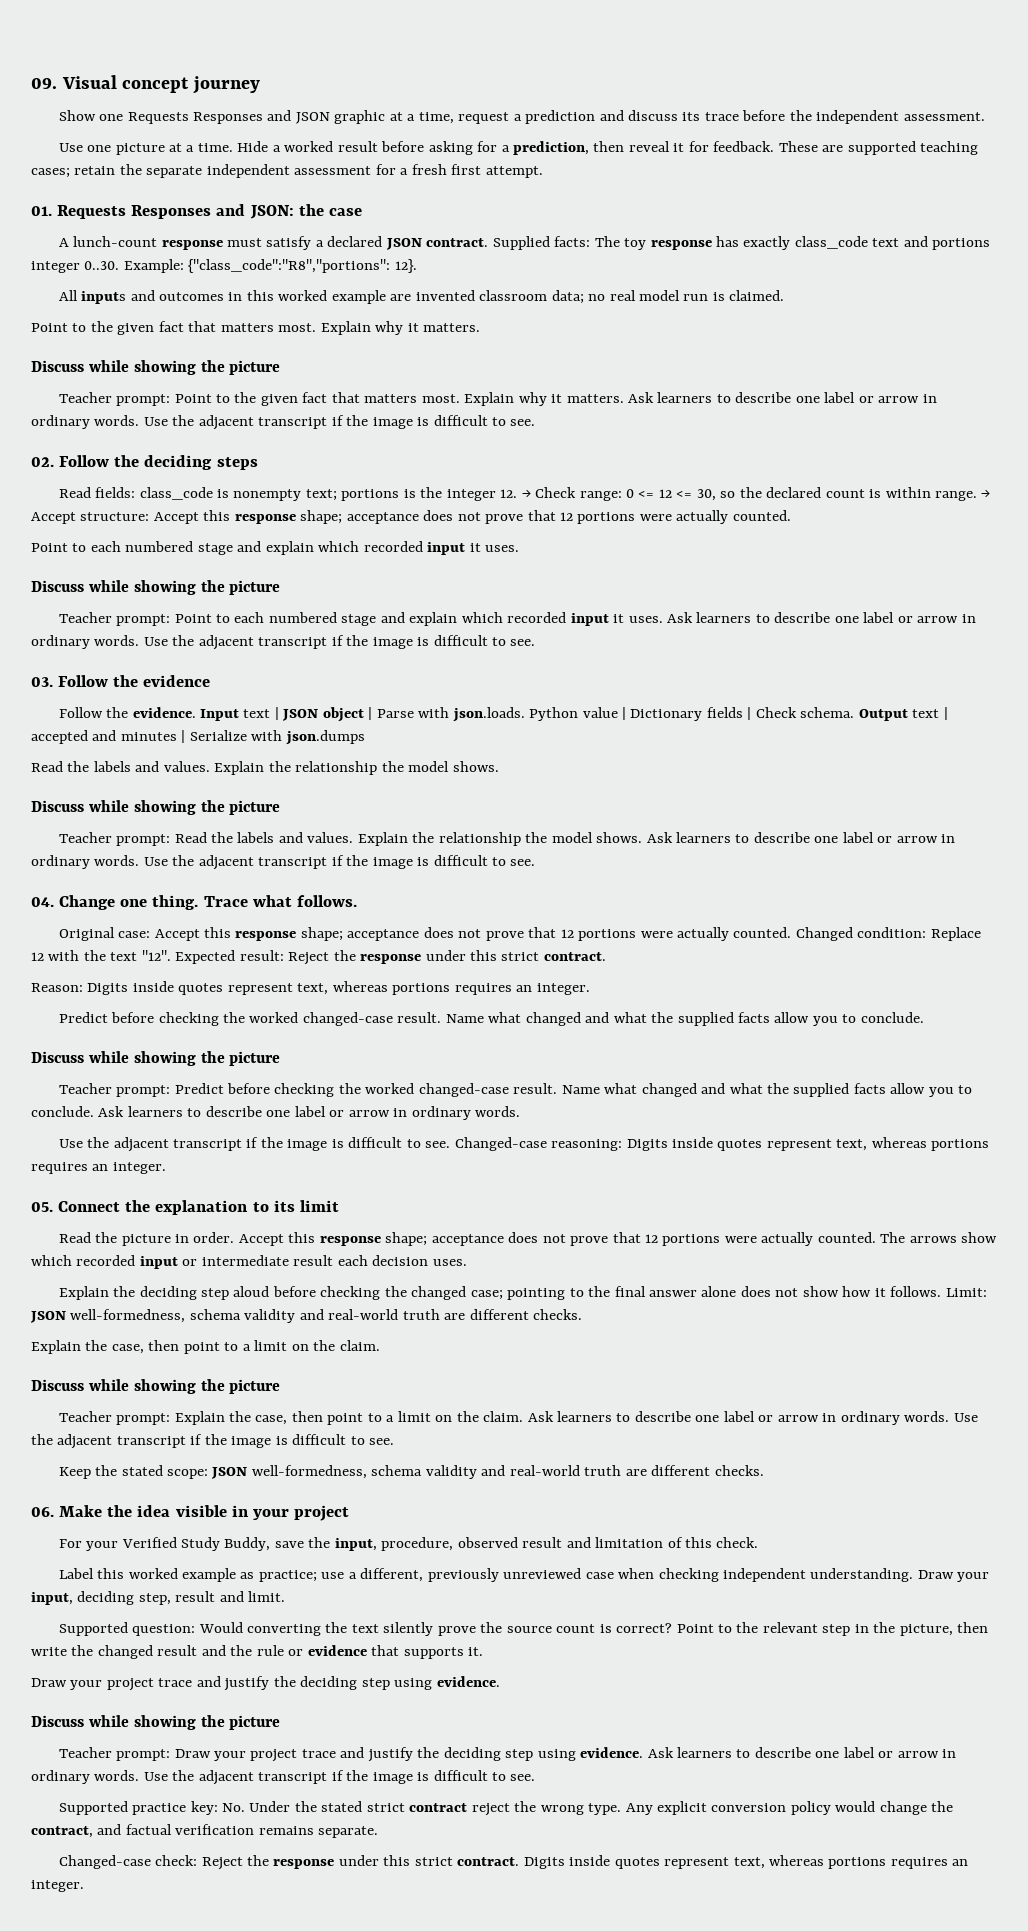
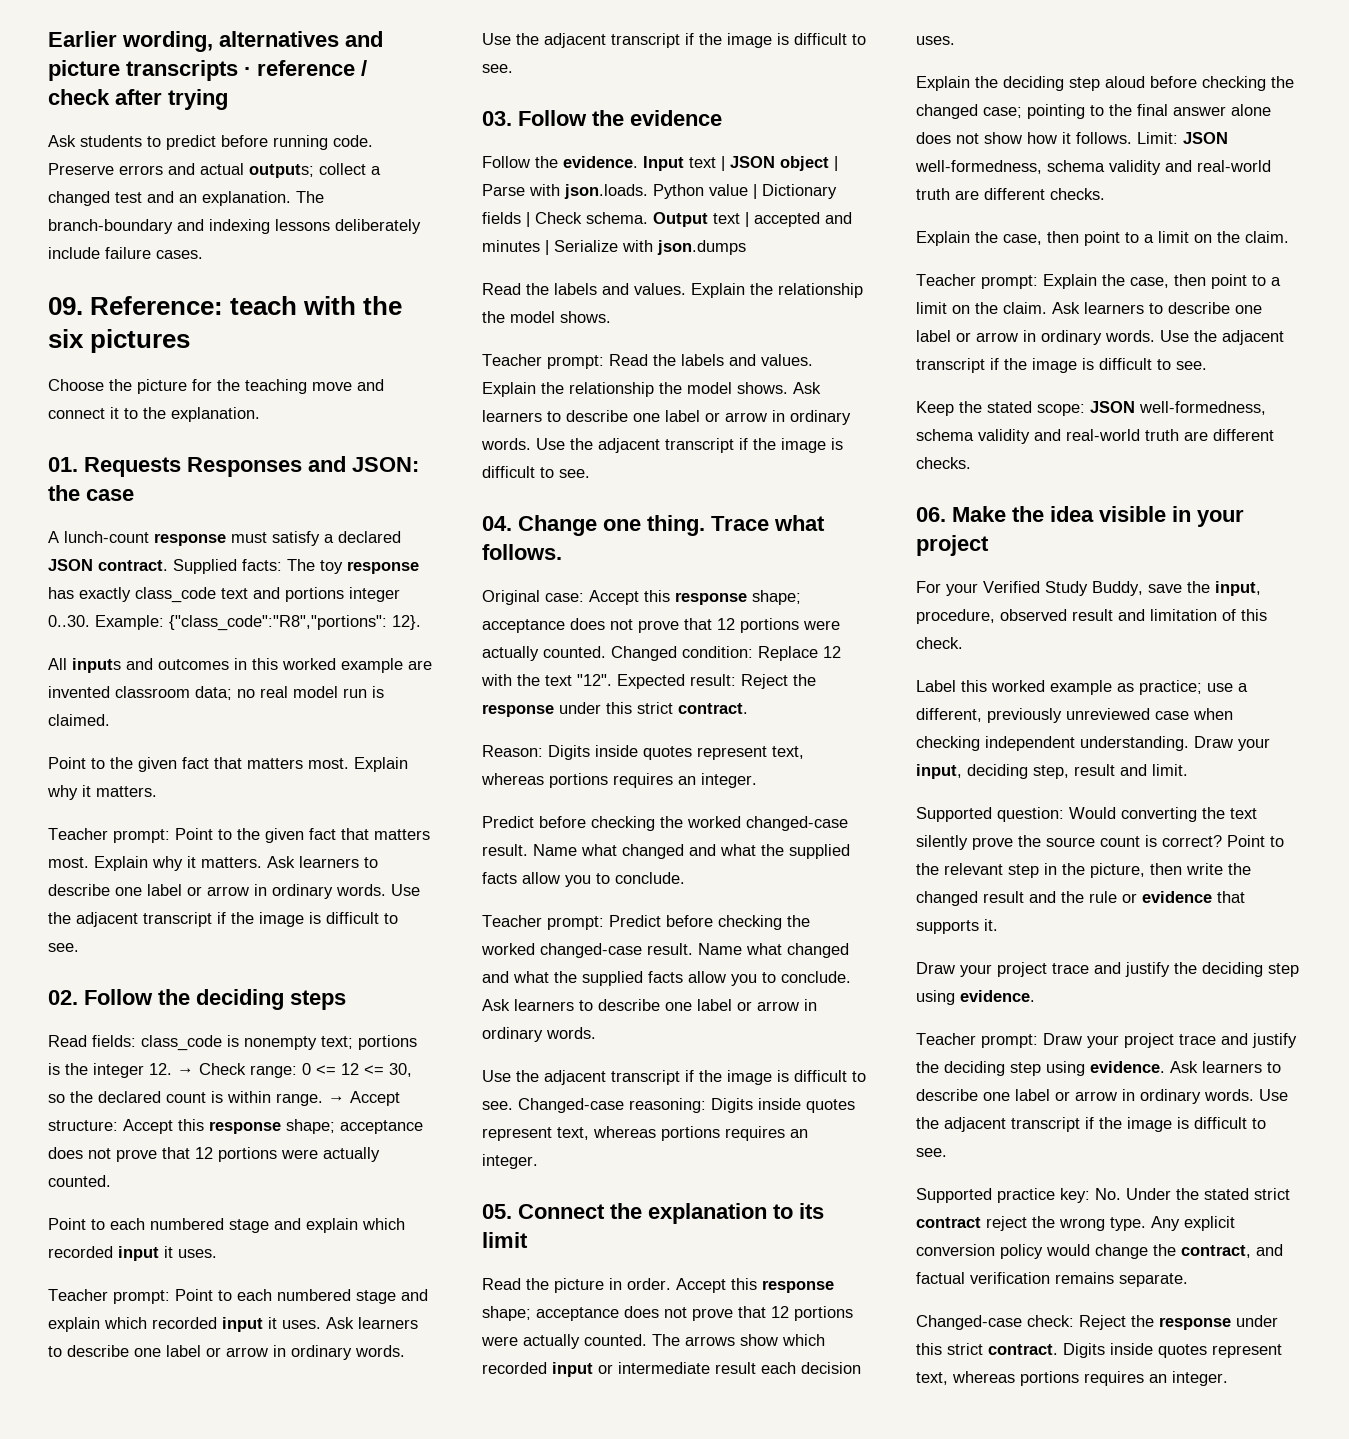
[31,75,261,94] [58,110,985,124] [58,141,979,155] [31,164,543,178] 09. Visual concept journey // Show one Requests Responses and JSON graphic at a time, request a prediction and discuss its trace before the independent assessment. // Use one picture at a time. Hide a worked result before asking for a prediction, then reveal it for feedback. These are supported teaching cases; retain the separate independent assessment for a fresh first attempt. -> [48,31,383,52] [48,60,367,81] [48,89,228,110] [48,135,373,150] [48,163,381,178] [48,191,324,206] [48,219,421,234] [48,247,203,259] [48,296,403,315] [48,329,191,353] [48,379,384,394] [48,407,260,422] Earlier wording, alternatives and picture transcripts · reference / check after trying // Ask students to predict before running code. Preserve errors and actual outputs; collect a changed test and an explanation. The branch-boundary and indexing lessons deliberately include failure cases. // 09. Reference: teach with the six pictures // Choose the picture for the teaching move and connect it to the explanation.
[31,360,281,375] // Discuss while showing the picture -> (157, 791) none
[31,580,281,595] // Discuss while showing the picture -> (217, 1253) none
[31,800,281,815] // Discuss while showing the picture -> (611, 317) none
[31,1051,281,1066] // Discuss while showing the picture -> (685, 878) none
[31,1379,281,1394] // Discuss while showing the picture -> (1289, 237) none
[31,1715,281,1730] // Discuss while showing the picture -> (1035, 996) none

